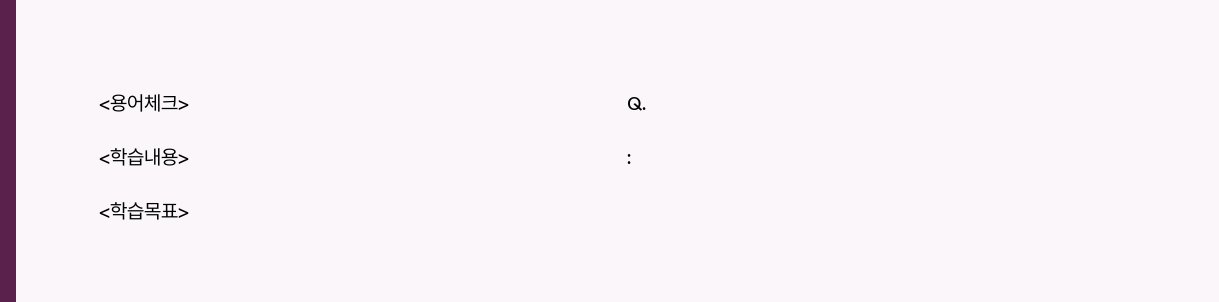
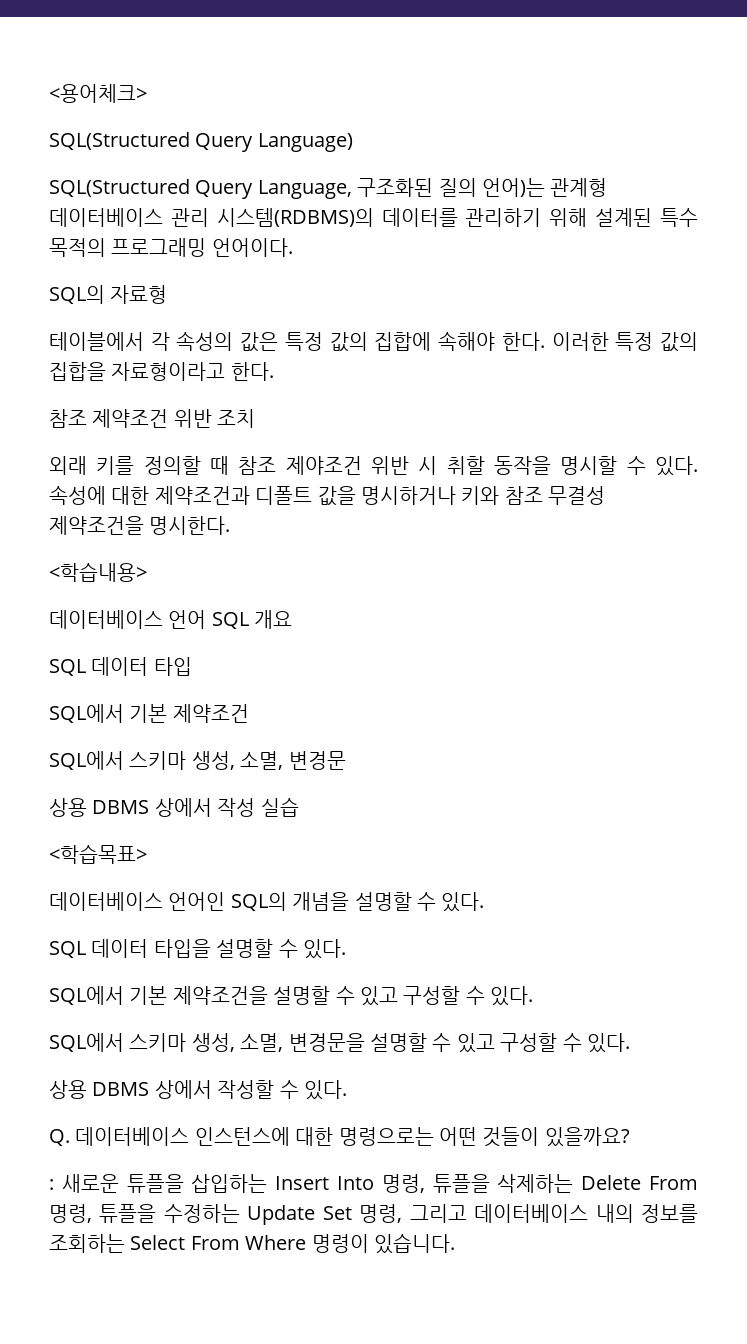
[99,148,189,166] [99,202,189,220] [627,97,646,111] [627,154,631,164] <학습내용> // <학습목표> // Q. // : -> [49,132,353,152] [49,178,608,199] [49,208,699,227] [49,238,293,257] [49,285,168,304] [49,331,699,352] [49,362,274,381] [49,409,256,428] [49,456,698,476] [49,485,606,506] [49,516,231,535] [49,562,147,582] [49,610,293,629] [49,657,192,676] [49,704,249,723] [49,751,346,770] [49,797,299,817] [49,844,147,864] [49,892,485,912] [49,939,346,959] [49,986,534,1006] [49,1033,630,1053] [49,1080,347,1100] [49,1127,630,1147] [49,1174,698,1193] [49,1204,698,1225] [49,1233,455,1254] SQL(Structured Query Language) // SQL(Structured Query Language, 구조화된 질의 언어)는 관계형 데이터베이스 관리 시스템(RDBMS)의 데이터를 관리하기 위해 설계된 특수 목적의 프로그래밍 언어이다. // SQL의 자료형 // 테이블에서 각 속성의 값은 특정 값의 집합에 속해야 한다. 이러한 특정 값의 집합을 자료형이라고 한다. // 참조 제약조건 위반 조치 // 외래 키를 정의할 때 참조 제야조건 위반 시 취할 동작을 명시할 수 있다. 속성에 대한 제약조건과 디폴트 값을 명시하거나 키와 참조 무결성 제약조건을 명시한다. // <학습내용> // 데이터베이스 언어 SQL 개요 // SQL 데이터 타입 // SQL에서 기본 제약조건 // SQL에서 스키마 생성, 소멸, 변경문 // 상용 DBMS 상에서 작성 실습 // <학습목표> // 데이터베이스 언어인 SQL의 개념을 설명할 수 있다. // SQL 데이터 타입을 설명할 수 있다. // SQL에서 기본 제약조건을 설명할 수 있고 구성할 수 있다. // SQL에서 스키마 생성, 소멸, 변경문을 설명할 수 있고 구성할 수 있다. // 상용 DBMS 상에서 작성할 수 있다. // Q. 데이터베이스 인스턴스에 대한 명령으로는 어떤 것들이 있을까요? // : 새로운 튜플을 삽입하는 Insert Into 명령, 튜플을 삭제하는 Delete From 명령, 튜플을 수정하는 Update Set 명령, 그리고 데이터베이스 내의 정보를 조회하는 Select From Where 명령이 있습니다.

